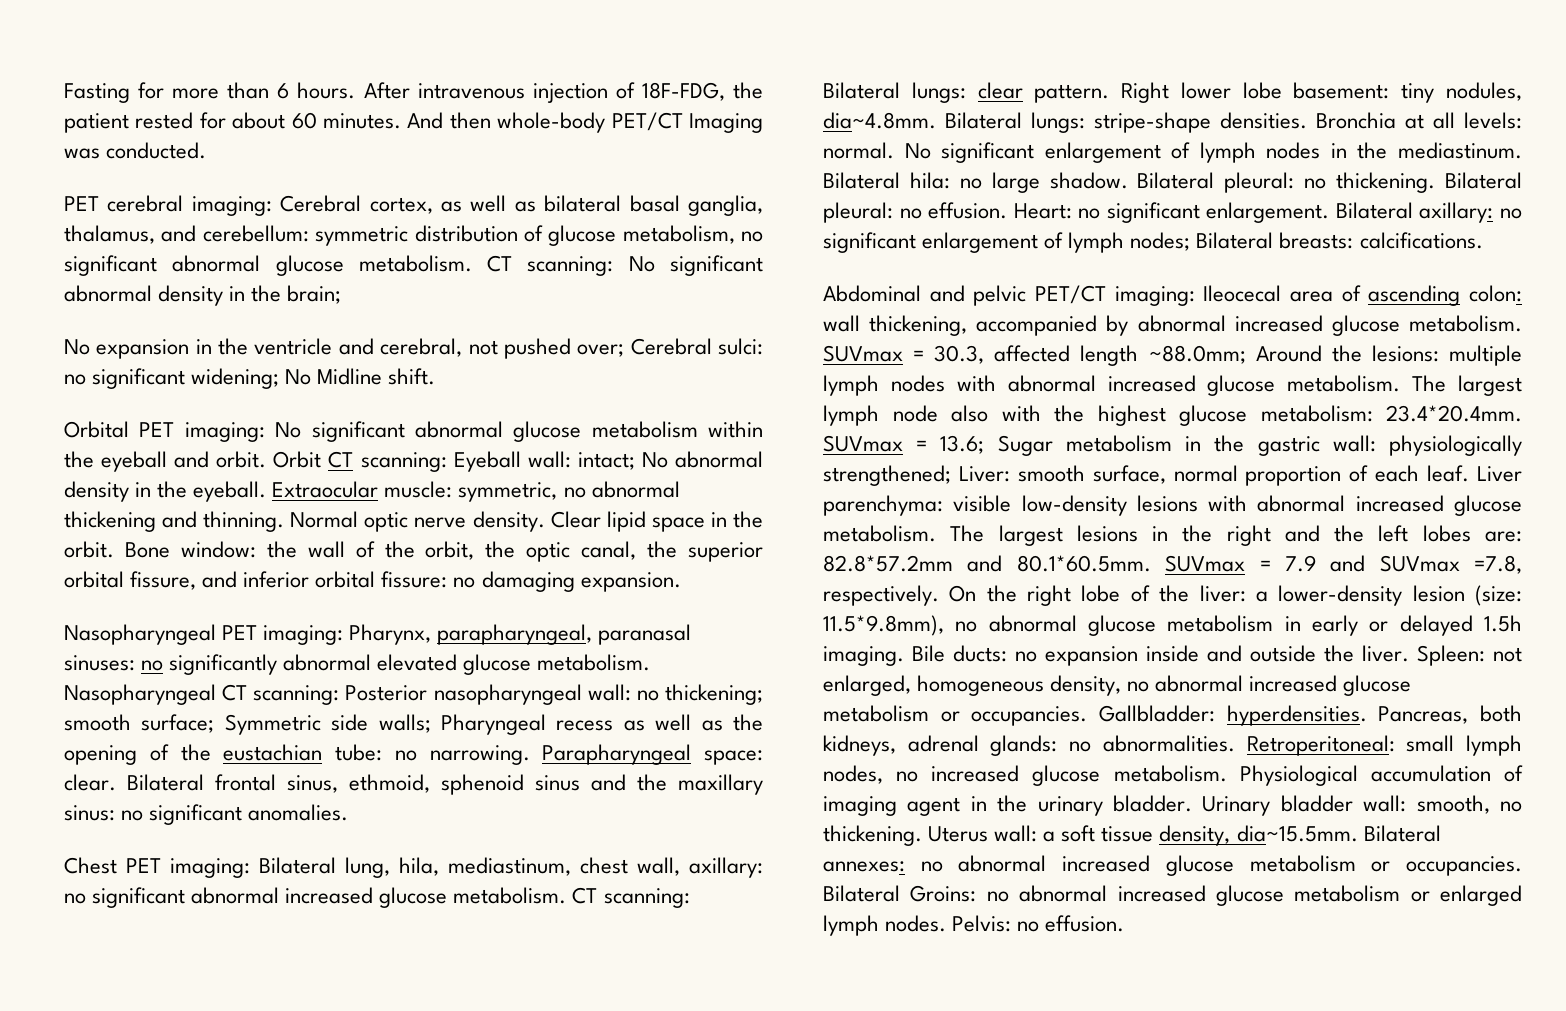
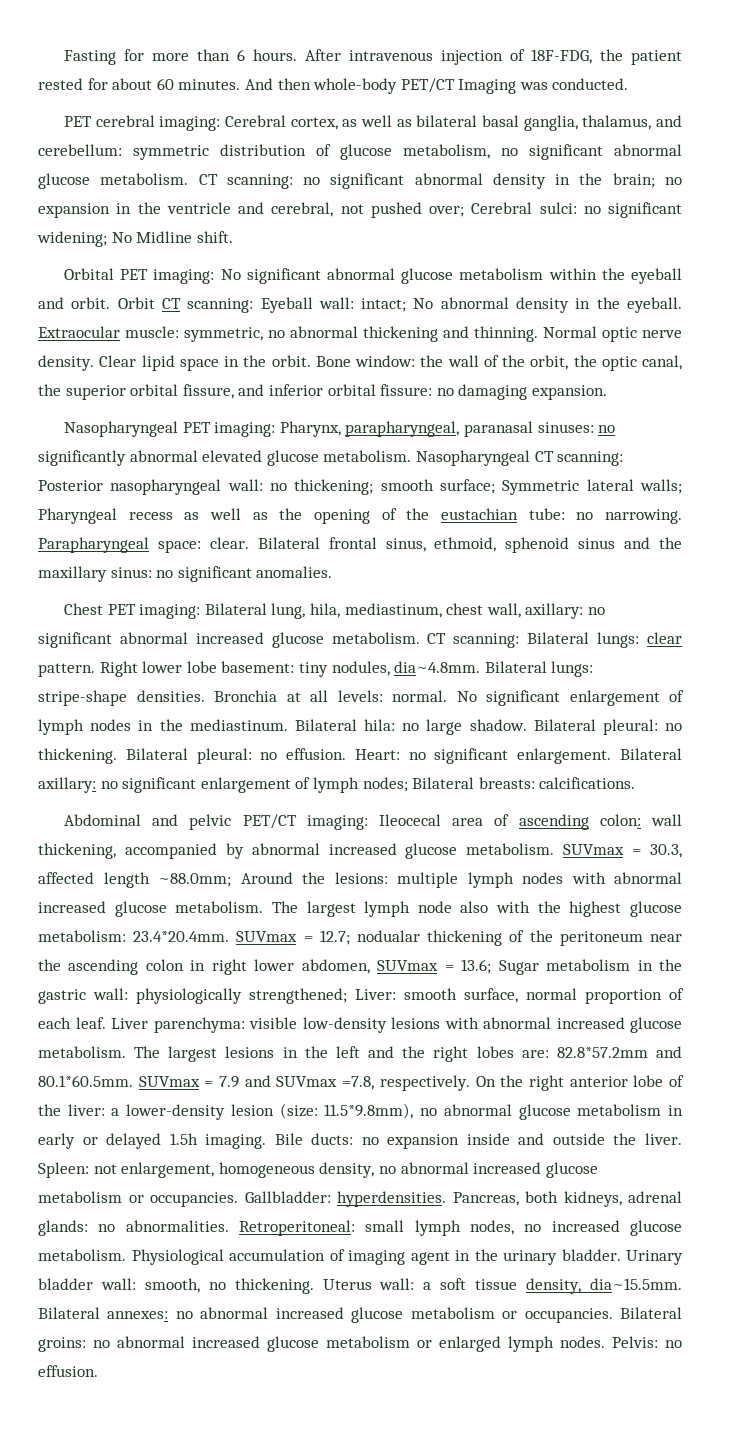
[628,256,655,272] No -> [303,177,321,185] no
[64,339,90,355] // No -> [664,177,682,185] no
[331,714,369,731] side -> [586,479,634,491] lateral
(928, 445) none -> [319,930,682,946] [38,959,454,975] 12.7; nodualar thickening of the peritoneum near the ascending colon in right lower abdomen, SUVmax =
[1226,525,1409,546] right and the left -> [335,1046,469,1062] left and the right
(1072, 595) none -> [569,1076,628,1087] anterior
[823,675,911,696] enlarged, -> [121,1162,215,1178] enlargement,
[910,885,977,902] Groins: -> [38,1337,86,1352] groins:

